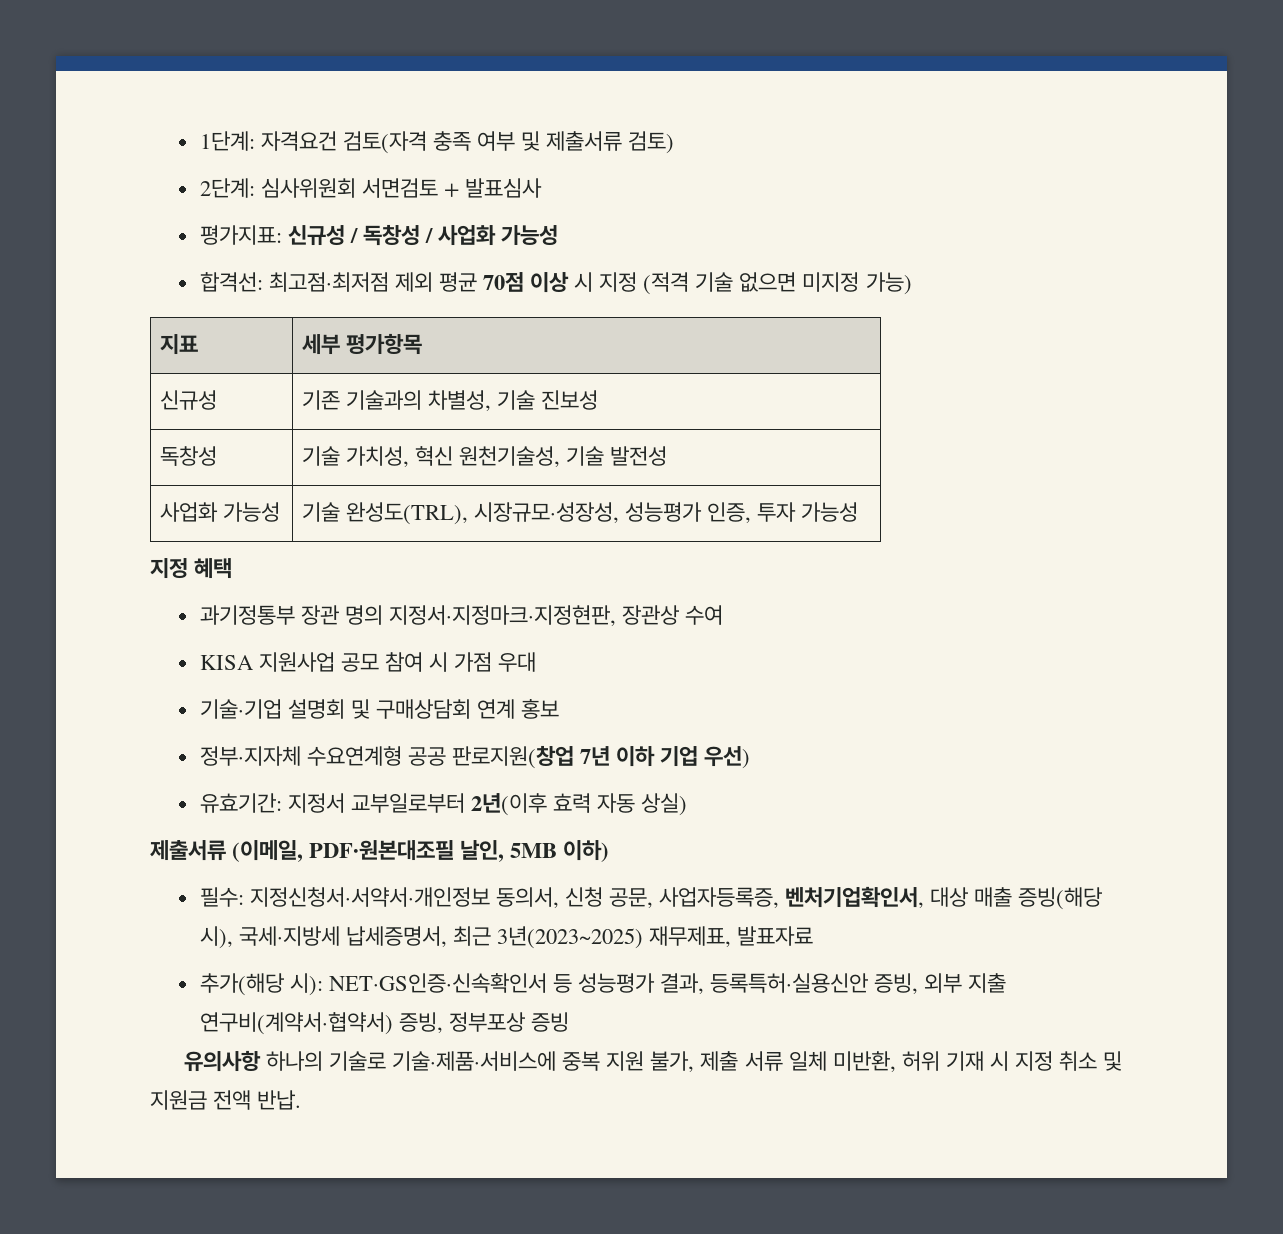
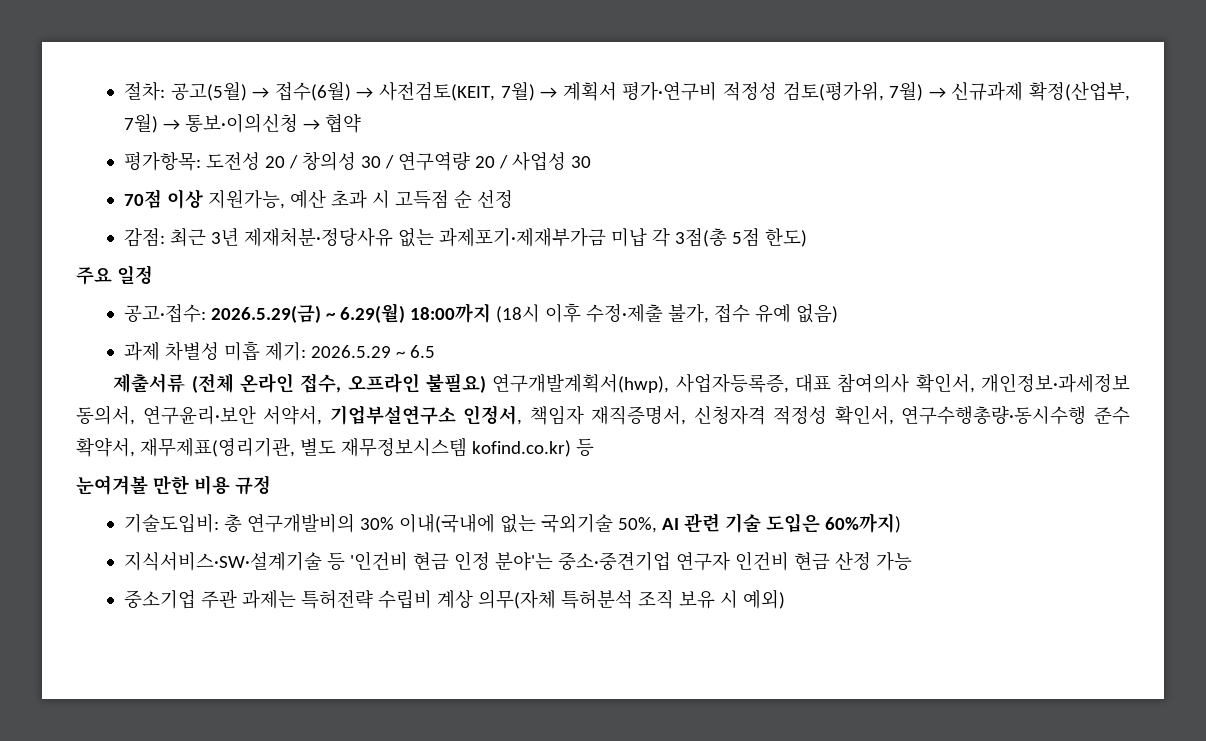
[199,131,675,154] [199,178,542,198] [199,224,559,246] [199,272,912,295] [159,334,198,355] [301,333,423,355] [159,390,217,410] [301,390,599,412] [159,446,217,466] [301,446,668,468] [159,502,281,522] [301,502,859,525] [150,558,233,579] [199,605,724,627] [199,652,537,672] [199,698,560,719] [199,745,751,769] [199,793,688,816] [150,840,610,862] [199,886,1103,910] [199,926,814,949] [199,973,1007,996] [199,1012,569,1035] [183,1050,1123,1073] [150,1090,302,1110] 1단계: 자격요건 검토(자격 충족 여부 및 제출서류 검토) // 2단계: 심사위원회 서면검토 + 발표심사 // 평가지표: 신규성 / 독창성 / 사업화 가능성 // 합격선: 최고점·최저점 제외 평균 70점 이상 시 지정 (적격 기술 없으면 미지정 가능) // 지표 | 세부 평가항목 // 신규성 | 기존 기술과의 차별성, 기술 진보성 // 독창성 | 기술 가치성, 혁신 원천기술성, 기술 발전성 // 사업화 가능성 | 기술 완성도(TRL), 시장규모·성장성, 성능평가 인증, 투자 가능성 // 지정 혜택 // 과기정통부 장관 명의 지정서·지정마크·지정현판, 장관상 수여 // KISA 지원사업 공모 참여 시 가점 우대 // 기술·기업 설명회 및 구매상담회 연계 홍보 // 정부·지자체 수요연계형 공공 판로지원(창업 7년 이하 기업 우선) // 유효기간: 지정서 교부일로부터 2년(이후 효력 자동 상실) // 제출서류 (이메일, PDF·원본대조필 날인, 5MB 이하) // 필수: 지정신청서·서약서·개인정보 동의서, 신청 공문, 사업자등록증, 벤처기업확인서, 대상 매출 증빙(해당 시), 국세·지방세 납세증명서, 최근 3년(2023~2025) 재무제표, 발표자료 // 추가(해당 시): NET·GS인증·신속확인서 등 성능평가 결과, 등록특허·실용신안 증빙, 외부 지출 연구비(계약서·협약서) 증빙, 정부포상 증빙 // 유의사항 하나의 기술로 기술·제품·서비스에 중복 지원 불가, 제출 서류 일체 미반환, 허위 기재 시 지정 취소 및 지원금 전액 반납. -> [123,81,1130,101] [123,113,361,133] [123,151,591,171] [123,189,513,209] [123,227,807,247] [76,265,153,285] [123,303,838,323] [123,341,435,361] [113,373,1131,393] [76,405,1130,425] [76,437,594,457] [76,475,271,495] [123,513,901,533] [123,551,912,571] [123,589,785,609] 절차: 공고(5월) → 접수(6월) → 사전검토(KEIT, 7월) → 계획서 평가·연구비 적정성 검토(평가위, 7월) → 신규과제 확정(산업부, 7월) → 통보·이의신청 → 협약 // 평가항목: 도전성 20 / 창의성 30 / 연구역량 20 / 사업성 30 // 70점 이상 지원가능, 예산 초과 시 고득점 순 선정 // 감점: 최근 3년 제재처분·정당사유 없는 과제포기·제재부가금 미납 각 3점(총 5점 한도) // 주요 일정 // 공고·접수: 2026.5.29(금) ~ 6.29(월) 18:00까지 (18시 이후 수정·제출 불가, 접수 유예 없음) // 과제 차별성 미흡 제기: 2026.5.29 ~ 6.5 // 제출서류 (전체 온라인 접수, 오프라인 불필요) 연구개발계획서(hwp), 사업자등록증, 대표 참여의사 확인서, 개인정보·과세정보 동의서, 연구윤리·보안 서약서, 기업부설연구소 인정서, 책임자 재직증명서, 신청자격 적정성 확인서, 연구수행총량·동시수행 준수 확약서, 재무제표(영리기관, 별도 재무정보시스템 kofind.co.kr) 등 // 눈여겨볼 만한 비용 규정 // 기술도입비: 총 연구개발비의 30% 이내(국내에 없는 국외기술 50%, AI 관련 기술 도입은 60%까지) // 지식서비스·SW·설계기술 등 '인건비 현금 인정 분야'는 중소·중견기업 연구자 인건비 현금 산정 가능 // 중소기업 주관 과제는 특허전략 수립비 계상 의무(자체 특허분석 조직 보유 시 예외)

